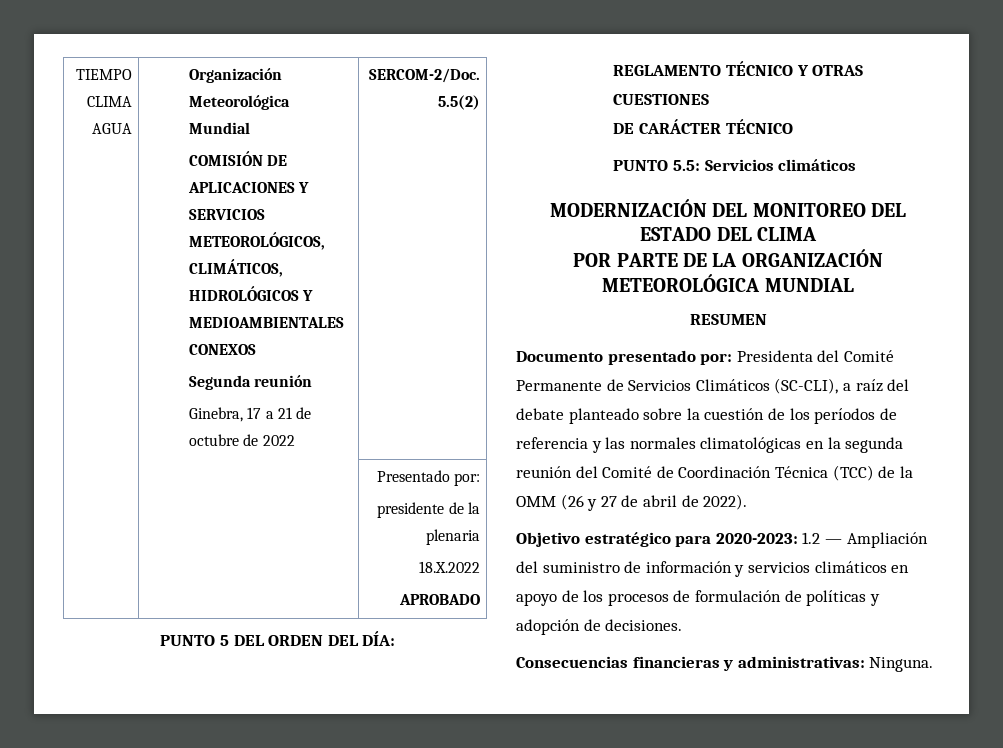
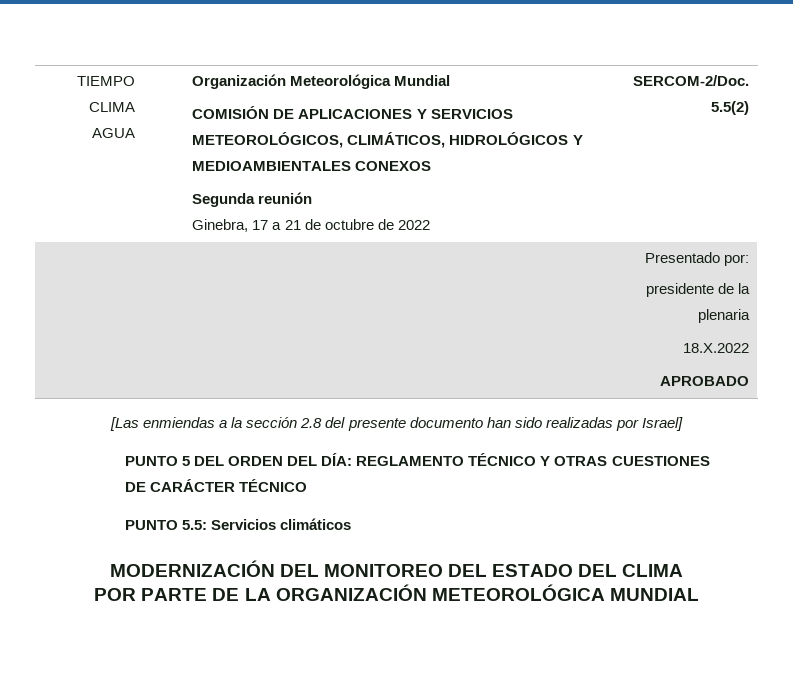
(480, 599) none -> [110,417,683,431] // [Las enmiendas a la sección 2.8 del presente documento han sido realizadas por Israel]
[689,314,767,325] [516,350,894,365] [516,378,910,394] [516,408,897,424] [516,437,904,453] [516,465,913,481] [516,494,748,511] [516,532,928,548] [516,561,910,577] [516,590,880,606] [516,619,683,635] [516,656,934,672] // RESUMEN // Documento presentado por: Presidenta del Comité Permanente de Servicios Climáticos (SC-CLI), a raíz del debate planteado sobre la cuestión de los períodos de referencia y las normales climatológicas en la segunda reunión del Comité de Coordinación Técnica (TCC) de la OMM (26 y 27 de abril de 2022). // Objetivo estratégico para 2020-2023: 1.2 — Ampliación del suministro de información y servicios climáticos en apoyo de los procesos de formulación de políticas y adopción de decisiones. // Consecuencias financieras y administrativas: Ninguna. -> (699, 594) none

